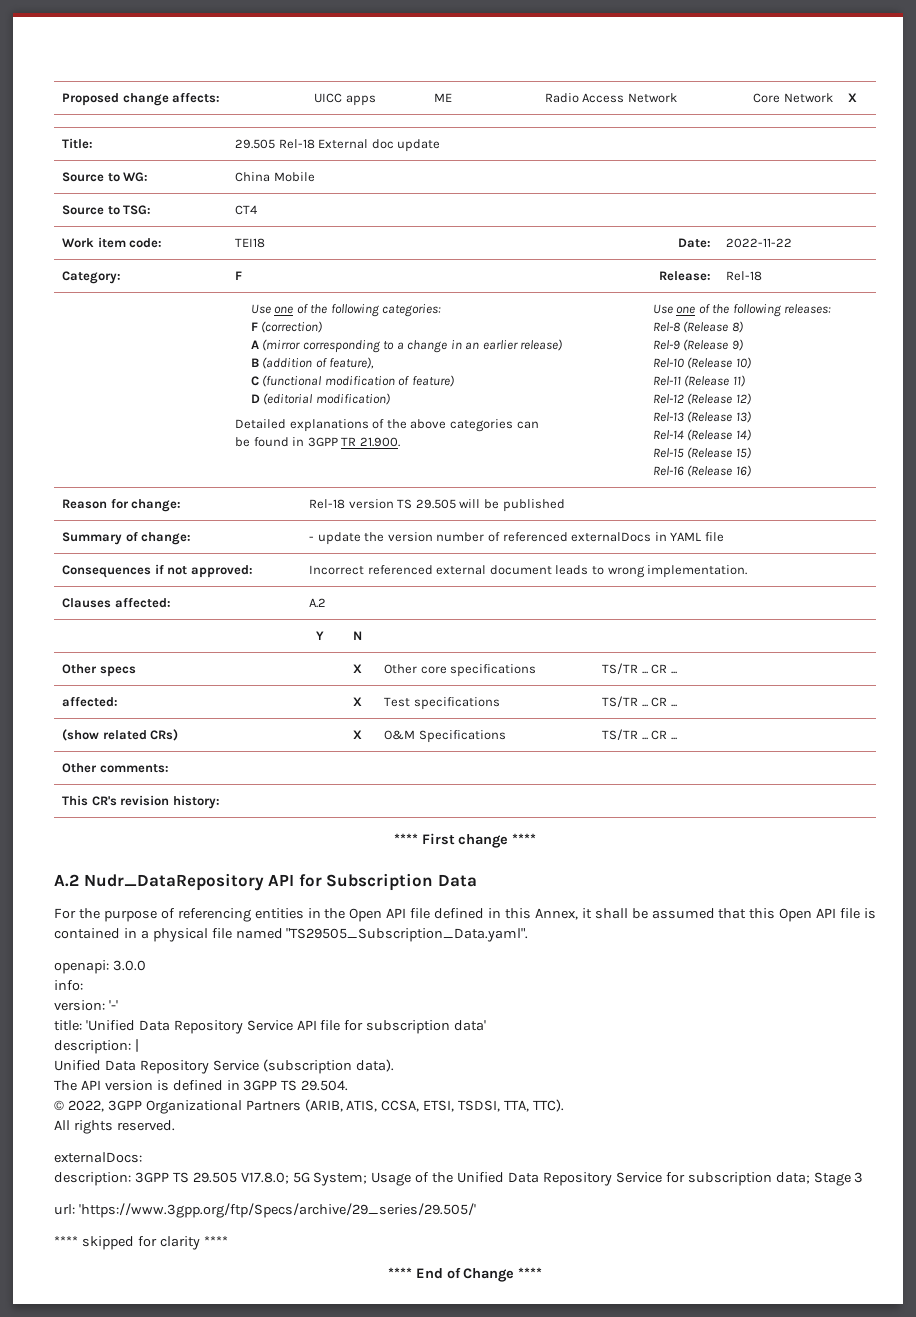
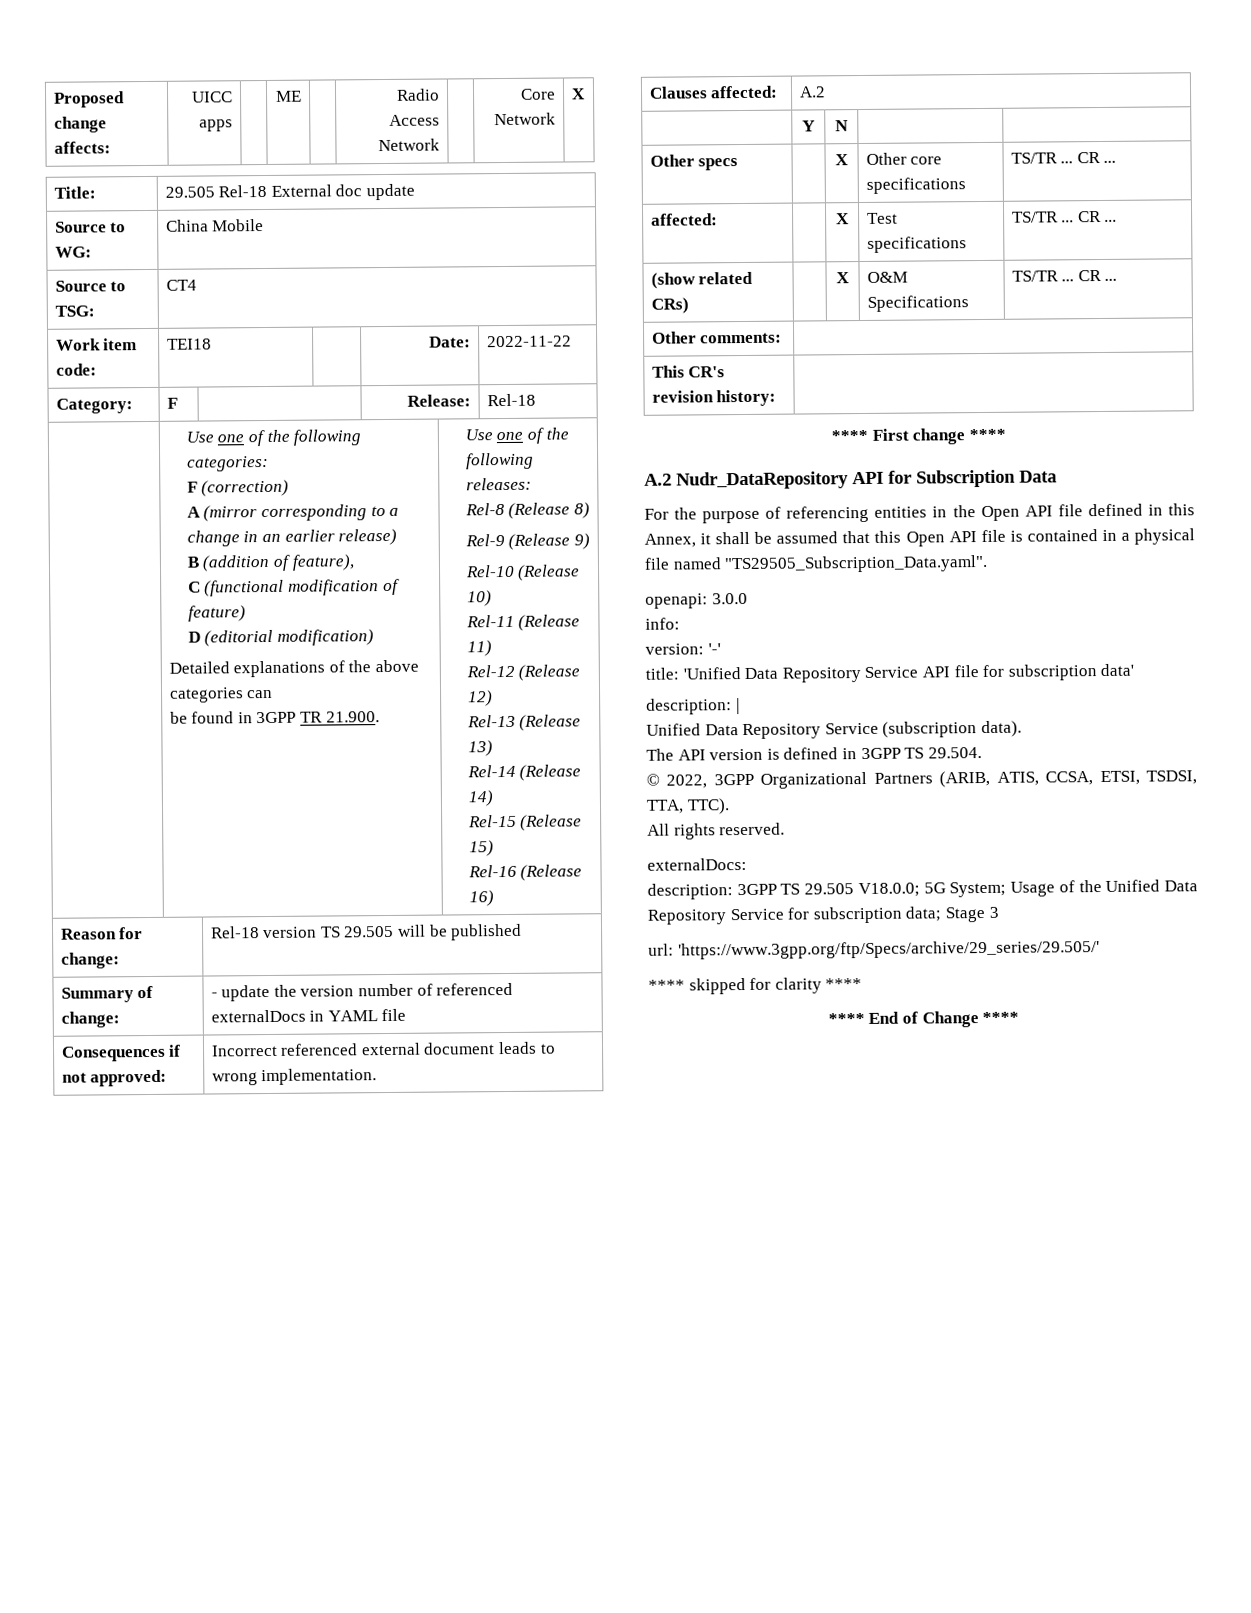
[240,1172,289,1184] V17.8.0; -> [857,882,920,898] V18.0.0;

